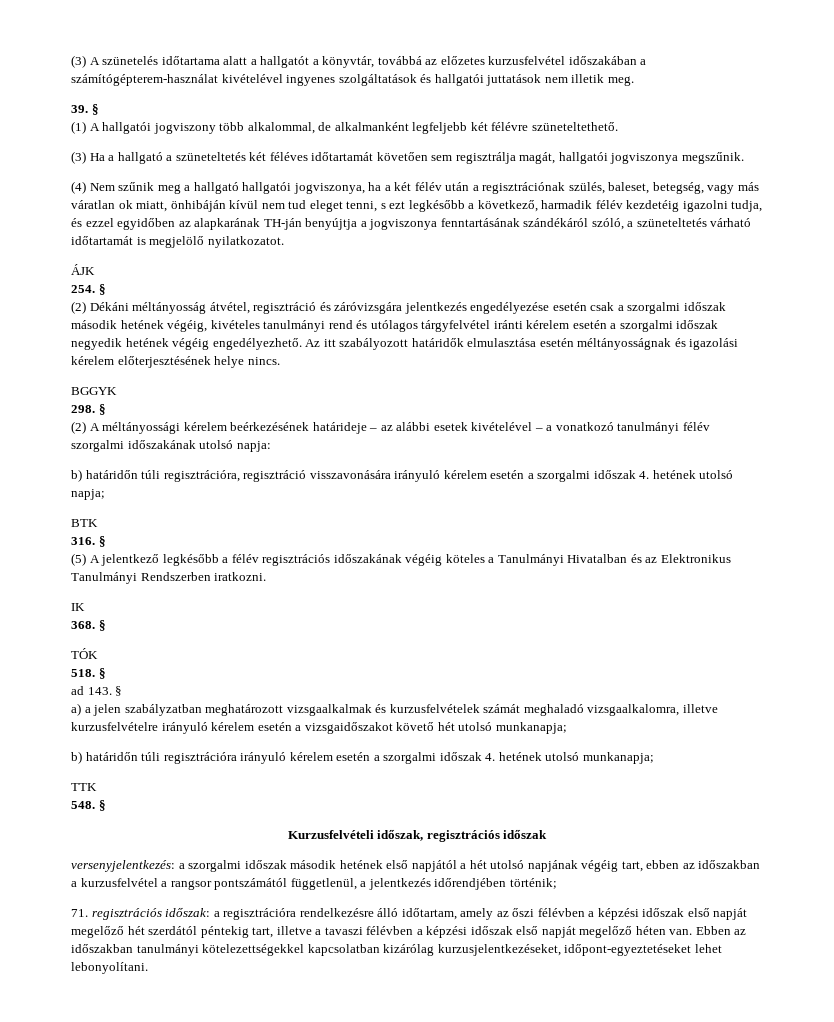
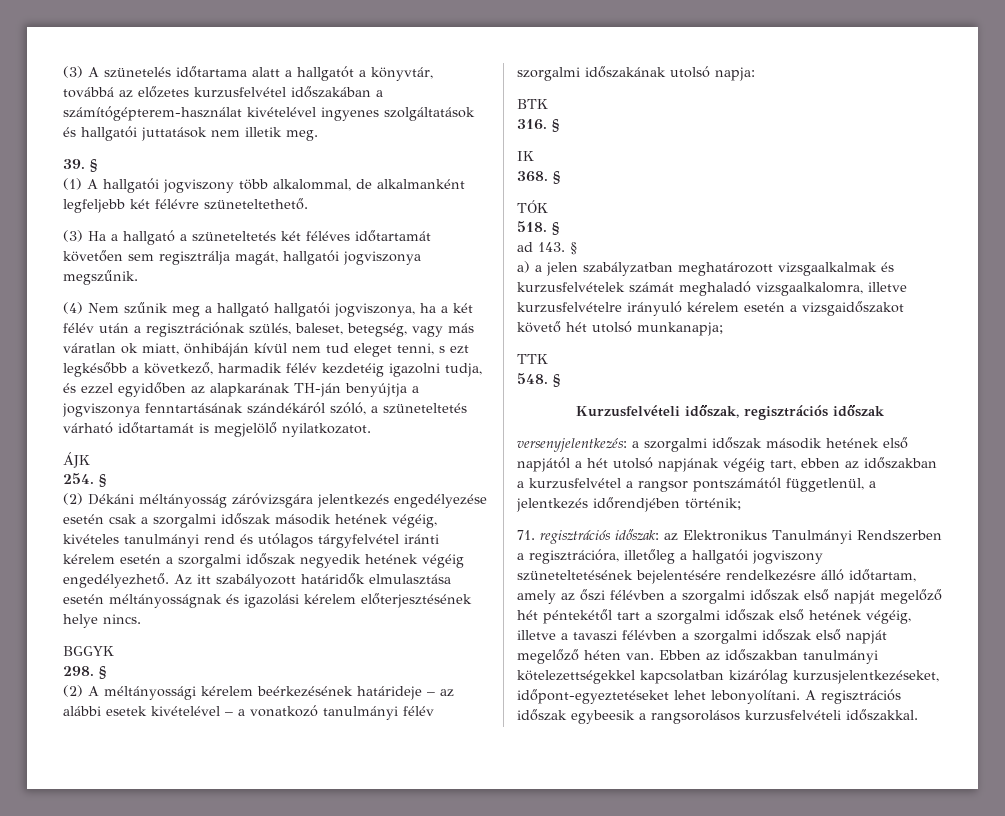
[209,302,331,314] átvétel, regisztráció és -> (227, 501) none
[71,469,734,482] [71,489,105,500] [71,519,98,527] [71,536,106,547] [71,553,731,566] [71,572,267,584] b) határidőn túli regisztrációra, regisztráció visszavonására irányuló kérelem esetén a szorgalmi időszak 4. hetének utolsó napja; // BTK // 316. § // (5) A jelentkező legkésőbb a félév regisztrációs időszakának végéig köteles a Tanulmányi Hivatalban és az Elektronikus Tanulmányi Rendszerben iratkozni. -> [517,99,548,109] [517,119,559,132] BTK // 316. §
[71,751,654,764] // b) határidőn túli regisztrációra irányuló kérelem esetén a szorgalmi időszak 4. hetének utolsó munkanapja; -> (723, 329) none
[213,908,297,920] a regisztrációra -> [664,530,942,544] [517,549,823,564] [517,570,721,584] az Elektronikus Tanulmányi Rendszerben a regisztrációra, illetőleg a hallgatói jogviszony szüneteltetésének bejelentésére
[597,908,639,920] képzési -> [682,590,745,604] szorgalmi
[148,926,274,938] szerdától péntekig tart, -> [543,609,911,624] péntekétől tart a szorgalmi időszak első hetének végéig,
[426,926,468,938] képzési -> [694,630,757,644] szorgalmi
(148, 968) none -> [805,689,901,704] [517,709,918,724] A regisztrációs időszak egybeesik a rangsorolásos kurzusfelvételi időszakkal.

